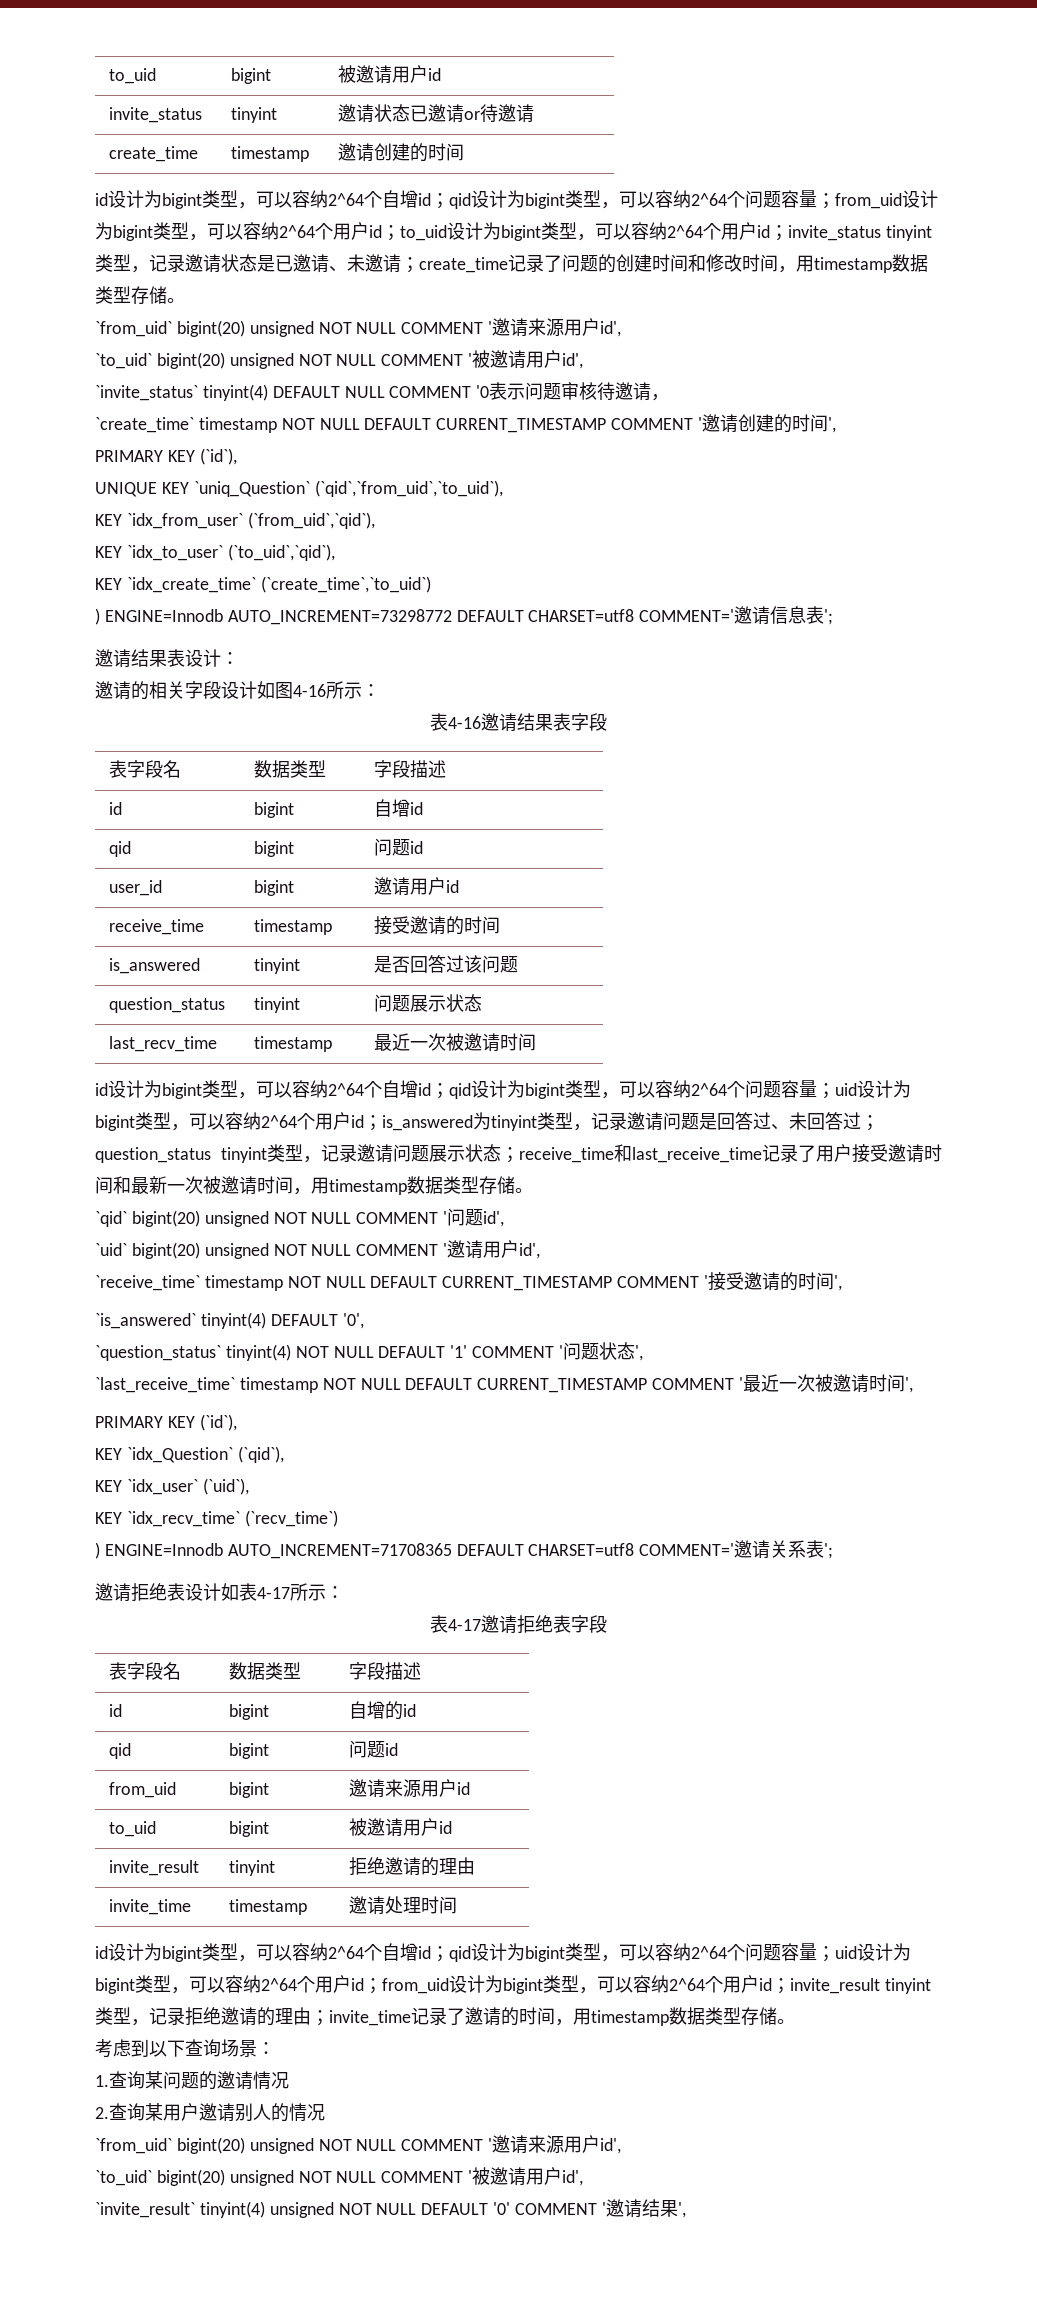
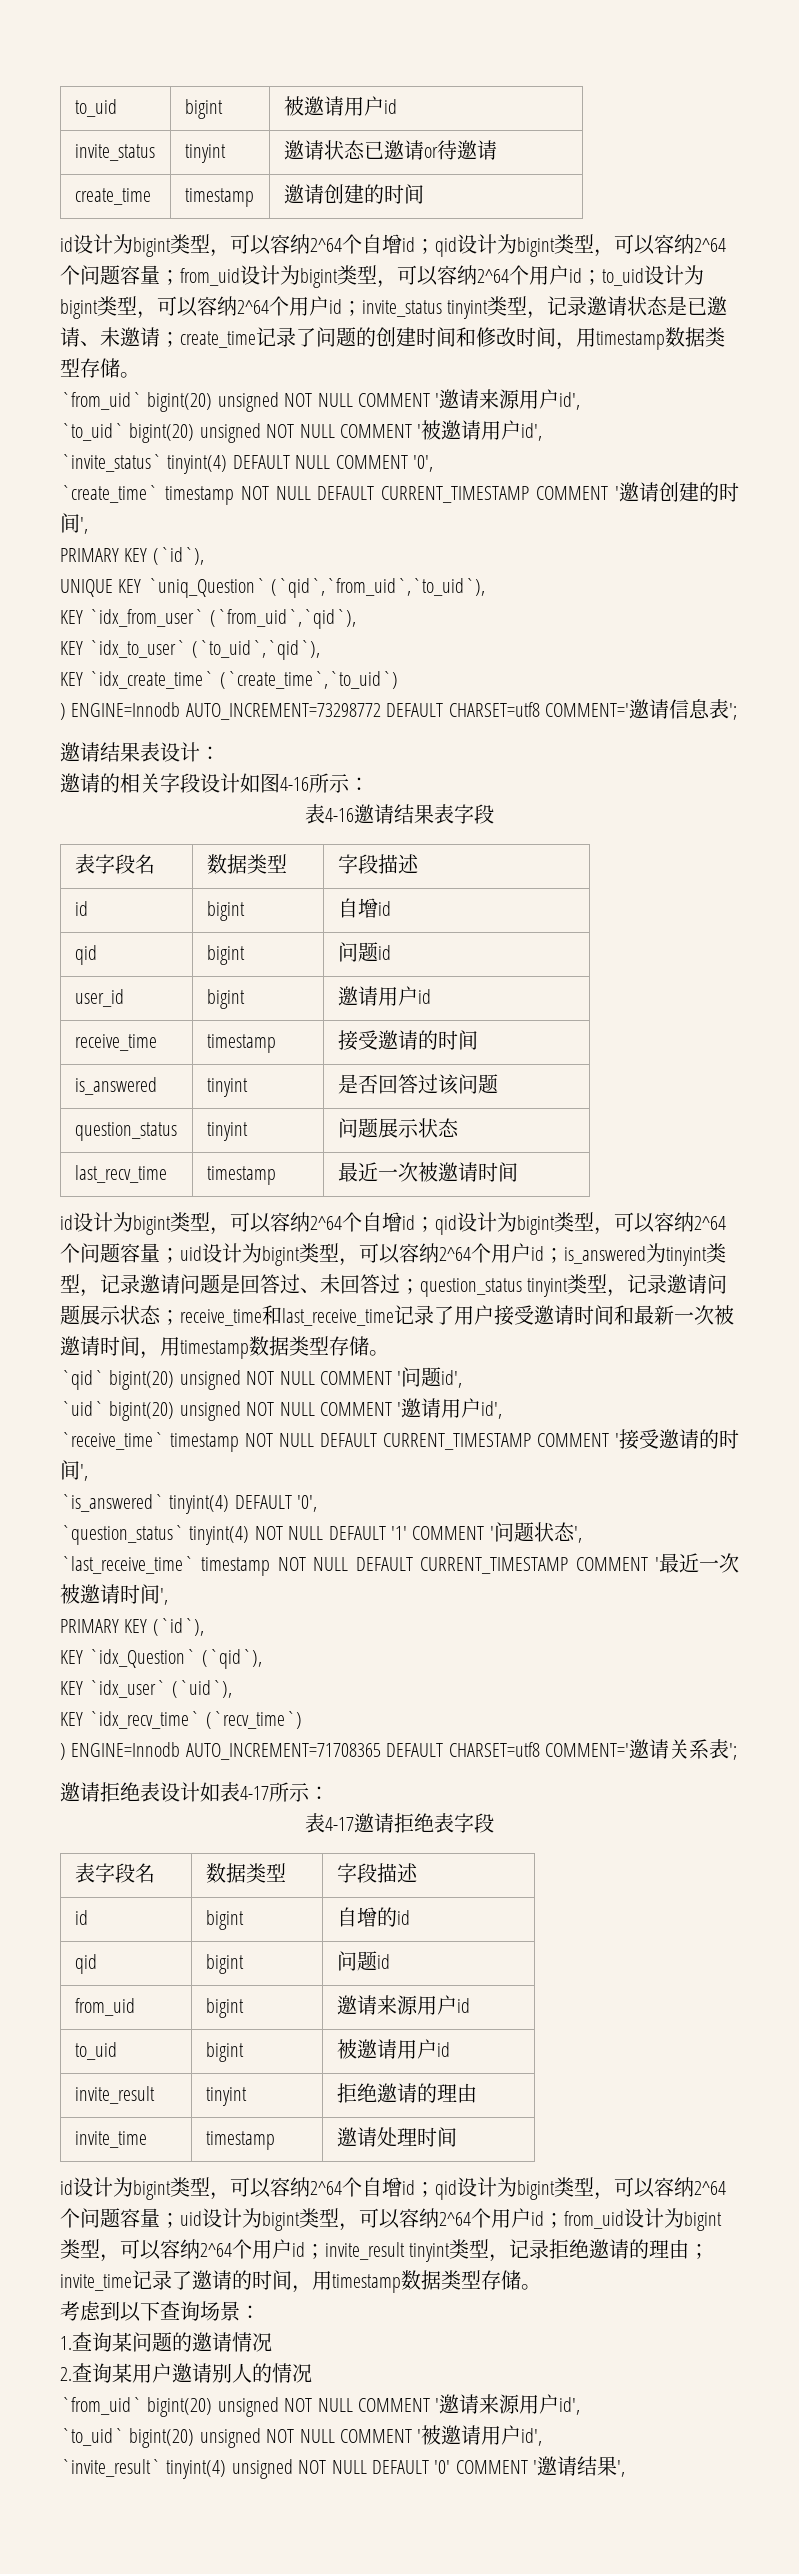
[476,382,670,401] '0表示问题审核待邀请， -> [413,455,433,472] '0',

